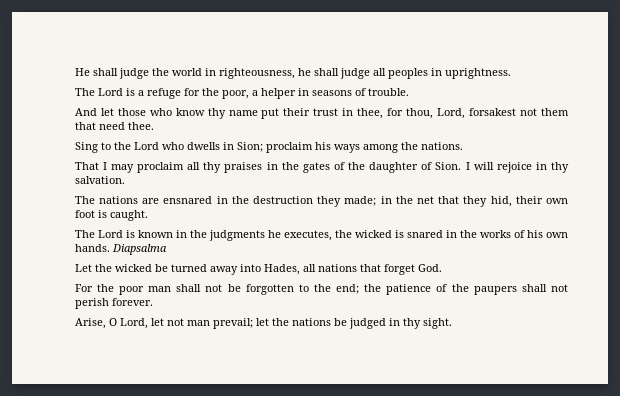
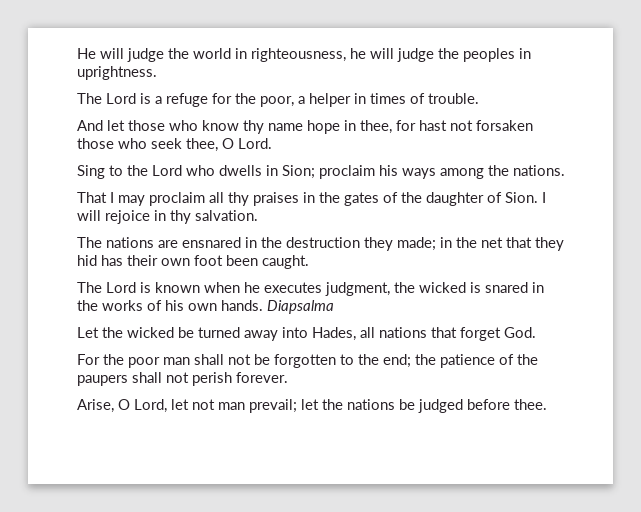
[92,68,118,76] shall -> [100,48,125,59] will
[313,68,386,79] shall judge all -> [370,48,460,62] will judge the
[311,90,352,96] seasons -> [370,93,407,104] times
[261,108,569,119] [74,122,154,130] put their trust in thee, for thou, Lord, forsakest not them that need thee. -> [307,120,534,134] [77,138,273,152] hope in thee, for hast not forsaken those who seek thee, O Lord.
[490,196,512,207] hid, -> [77,255,124,266] hid has
[97,210,107,218] is -> [226,255,259,266] been
[175,230,332,241] in the judgments he executes, -> [204,282,391,296] when he executes judgment,
[388,318,452,329] in thy sight. -> [467,399,548,410] before thee.

